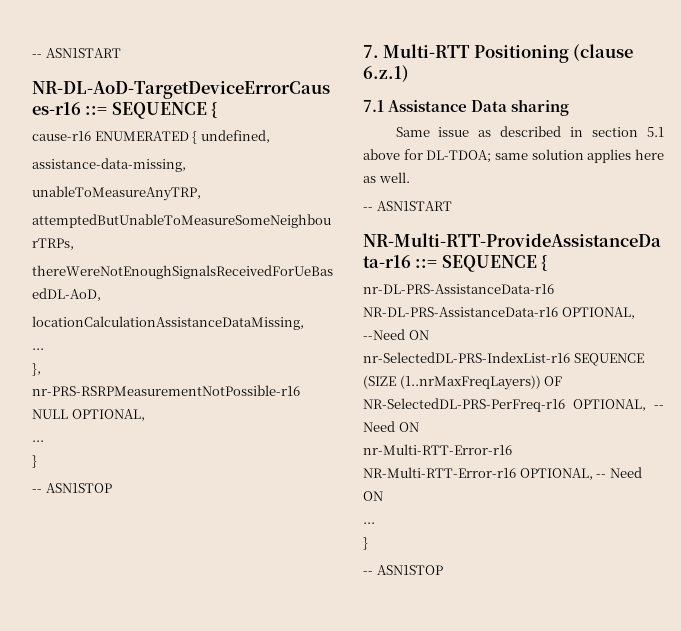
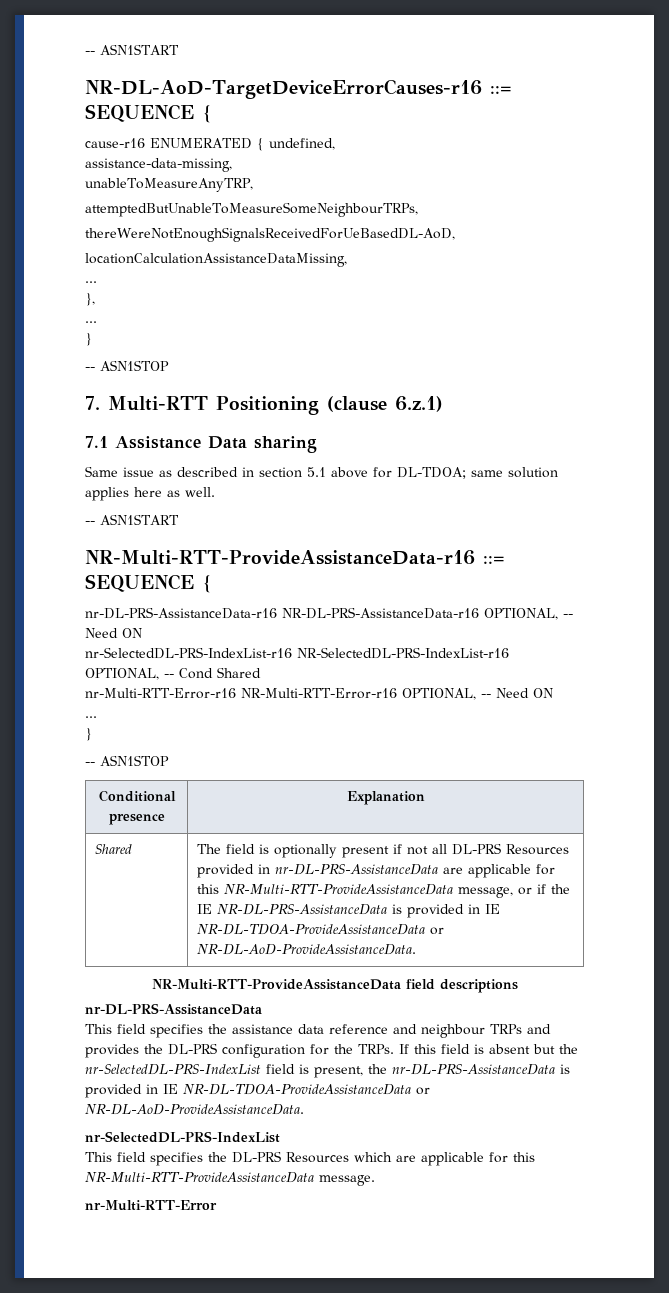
[32,385,300,396] [32,409,145,421] // nr-PRS-RSRPMeasurementNotPossible-r16 NULL OPTIONAL, -> (95, 299) none
[363,329,405,340] --Need -> [563,614,573,618] [85,628,118,638] -- Need
[573,353,644,366] [363,375,563,390] [363,398,664,412] [363,421,419,432] SEQUENCE (SIZE (1..nrMaxFreqLayers)) OF NR-SelectedDL-PRS-PerFreq-r16 OPTIONAL, -- Need ON -> [297,647,509,659] [85,667,261,680] NR-SelectedDL-PRS-IndexList-r16 OPTIONAL, -- Cond Shared
(443, 570) none -> [98,790,176,802] [108,814,165,825] [346,791,425,805] [94,844,132,854] [196,843,569,858] [196,864,555,878] [196,884,570,898] [196,904,500,918] [196,924,444,935] [196,944,416,955] [151,979,518,993] [85,1003,262,1015] [85,1024,551,1038] [85,1043,578,1058] [85,1064,570,1078] [85,1084,430,1098] [85,1104,304,1115] [85,1131,280,1143] [85,1151,535,1166] [85,1172,375,1186] [85,1200,217,1211] // Conditional presence | Explanation // Shared | The field is optionally present if not all DL-PRS Resources provided in nr-DL-PRS-AssistanceData are applicable for this NR-Multi-RTT-ProvideAssistanceData message, or if the IE NR-DL-PRS-AssistanceData is provided in IE NR-DL-TDOA-ProvideAssistanceData or NR-DL-AoD-ProvideAssistanceData. // NR-Multi-RTT-ProvideAssistanceData field descriptions // nr-DL-PRS-AssistanceData // This field specifies the assistance data reference and neighbour TRPs and provides the DL-PRS configuration for the TRPs. If this field is absent but the nr-SelectedDL-PRS-IndexList field is present, the nr-DL-PRS-AssistanceData is provided in IE NR-DL-TDOA-ProvideAssistanceData or NR-DL-AoD-ProvideAssistanceData. // nr-SelectedDL-PRS-IndexList // This field specifies the DL-PRS Resources which are applicable for this NR-Multi-RTT-ProvideAssistanceData message. // nr-Multi-RTT-Error

